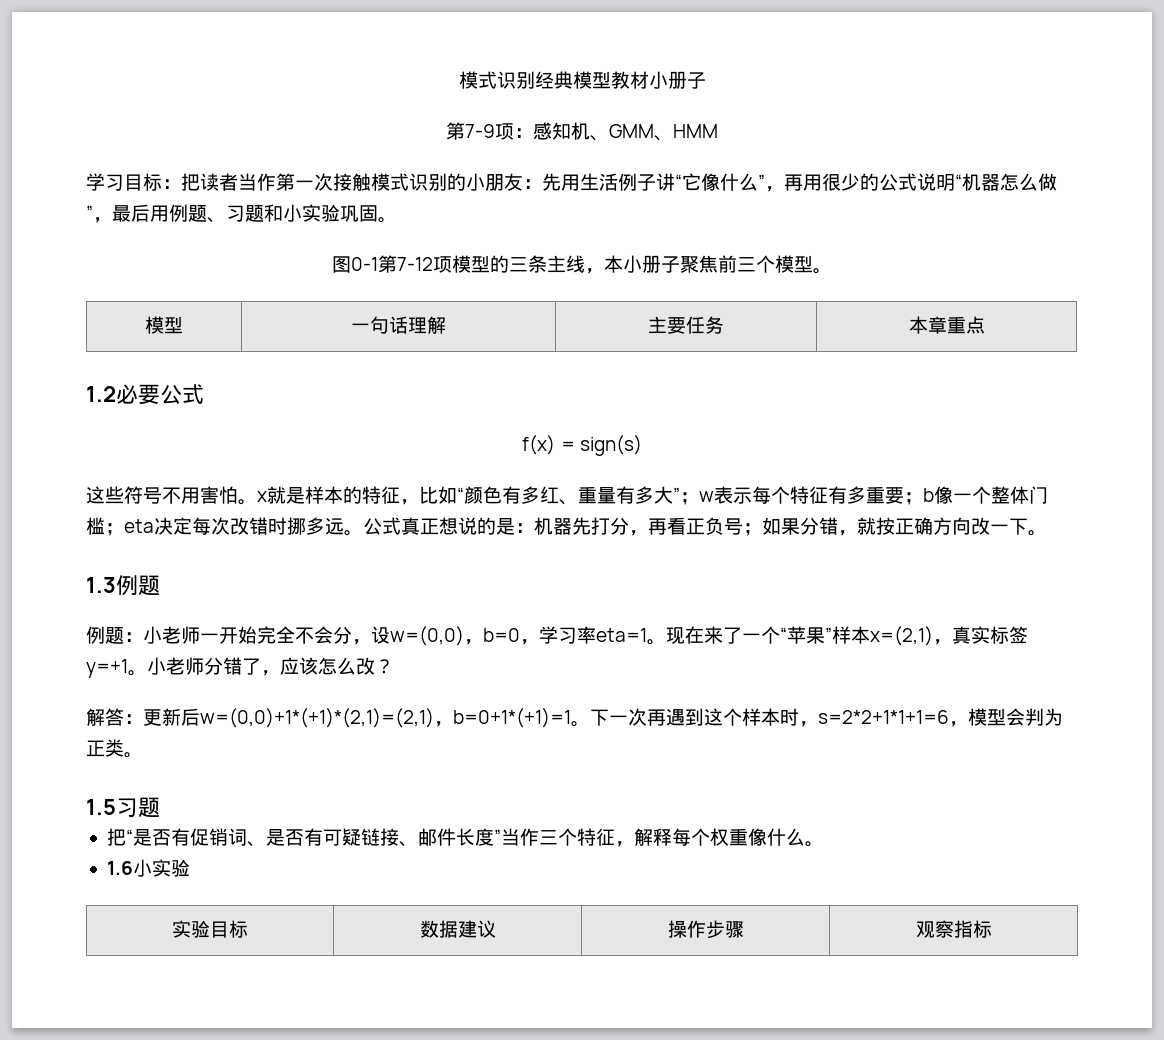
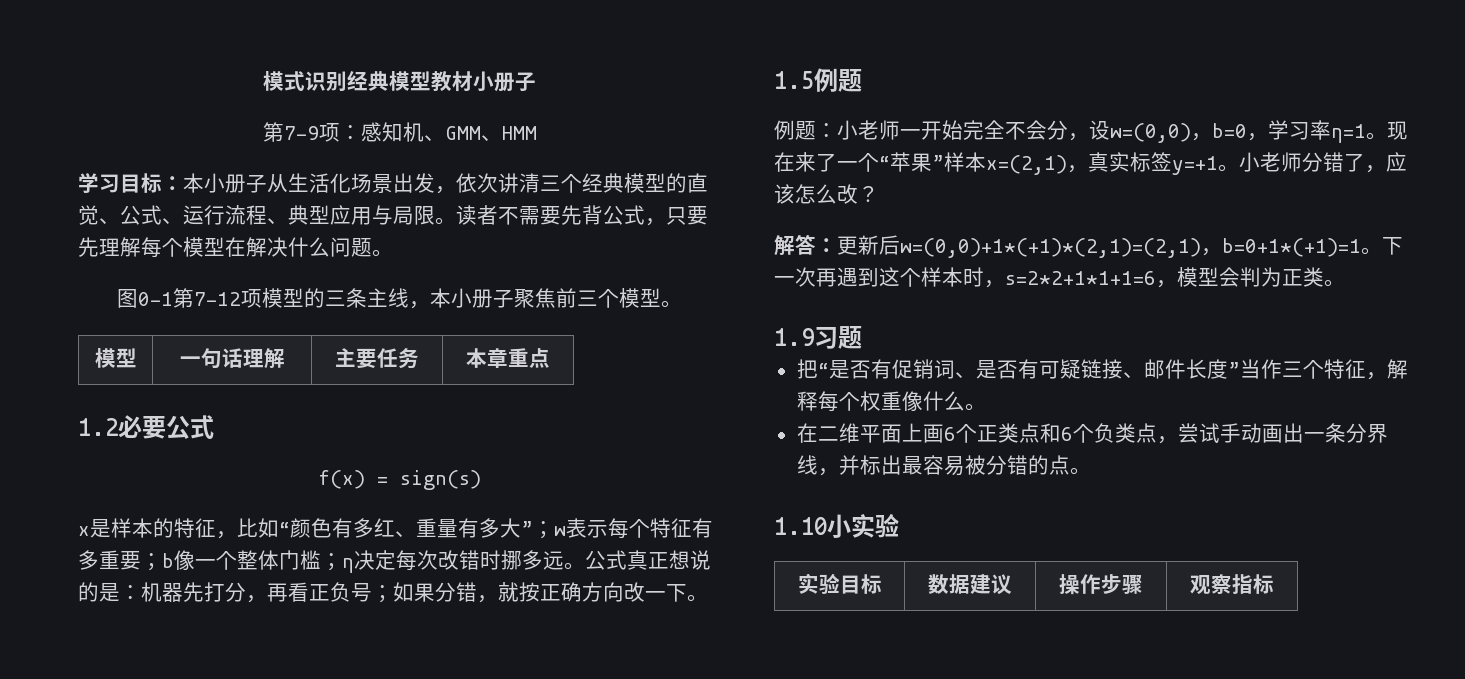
[181,173,1057,192] [86,204,378,223] 把读者当作第一次接触模式识别的小朋友：先用生活例子讲“它像什么”，再用很少的公式说明“机器怎么做”，最后用例题、习题和小实验巩固 -> [183,173,708,194] [78,205,708,226] [78,237,372,258] 本小册子从生活化场景出发，依次讲清三个经典模型的直觉、公式、运行流程、典型应用与局限。读者不需要先背公式，只要先理解每个模型在解决什么问题
[86,486,286,505] 这些符号不用害怕。x就 -> [78,526,90,536] x
[124,519,154,533] eta -> [342,558,354,573] η
[86,577,116,593] 1.3 -> [774,71,814,89] 1.5
[596,628,647,642] eta=1 -> [1331,124,1366,143] η=1
[86,799,116,815] 1.5 -> [774,328,814,346] 1.9
[106,861,133,875] 1.6 -> [796,423,1388,444] [796,455,1091,476] [774,517,827,535] 在二维平面上画6个正类点和6个负类点，尝试手动画出一条分界线，并标出最容易被分错的点。 // 1.10

